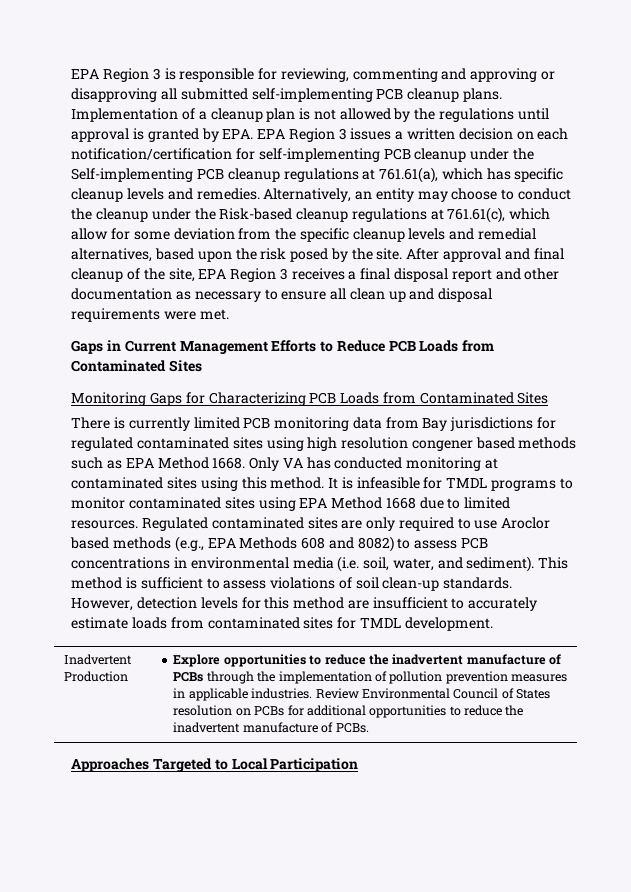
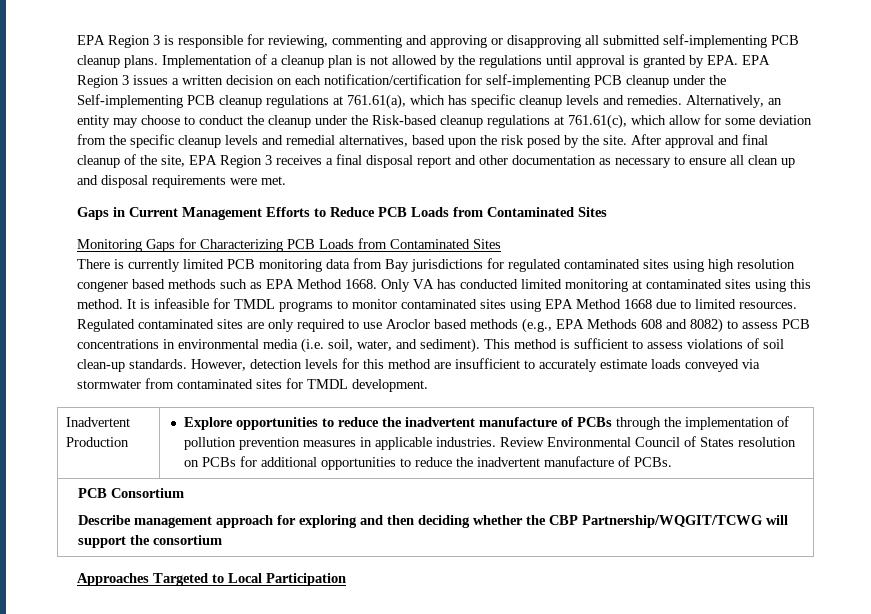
(403, 463) none -> [521,279,563,289] limited
(167, 623) none -> [685,359,761,372] [77,380,142,389] conveyed via stormwater
(369, 728) none -> [78,488,185,498] [78,515,789,528] [78,535,223,548] // PCB Consortium // Describe management approach for exploring and then deciding whether the CBP Partnership/WQGIT/TCWG will support the consortium

